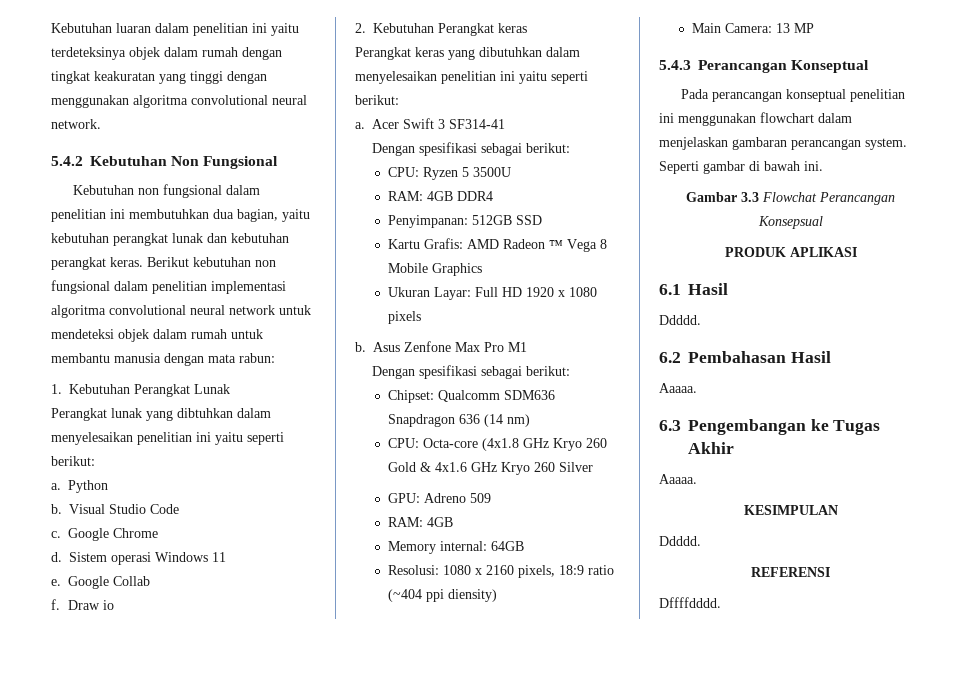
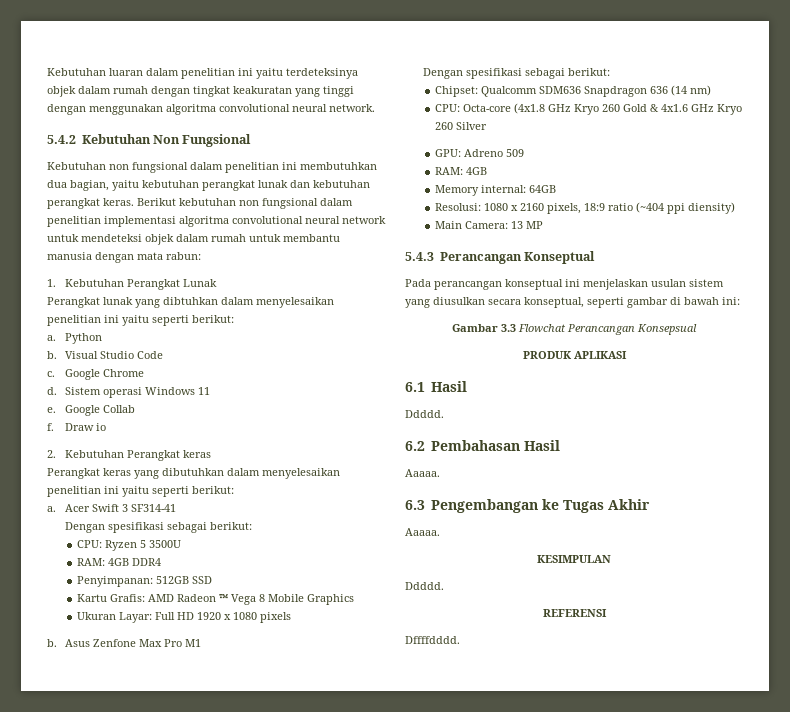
[850,89,906,102] [659,112,852,126] [659,137,907,150] [659,161,699,174] penelitian ini menggunakan flowchart dalam menjelaskan gambaran perancangan system. Seperti -> [565,279,724,290] [405,297,624,308] ini menjelaskan usulan sistem yang diusulkan secara konseptual, seperti
[804,161,823,171] ini. -> [722,297,740,305] ini:

